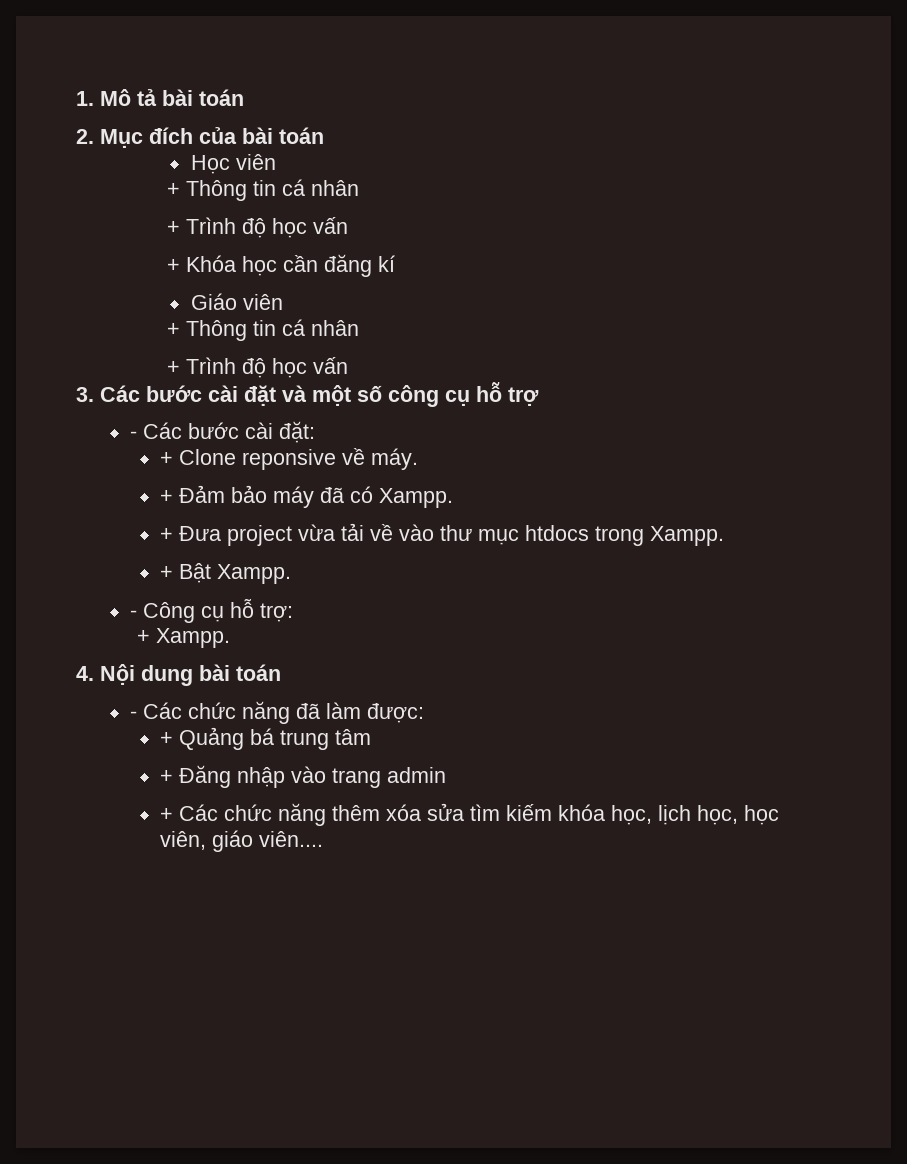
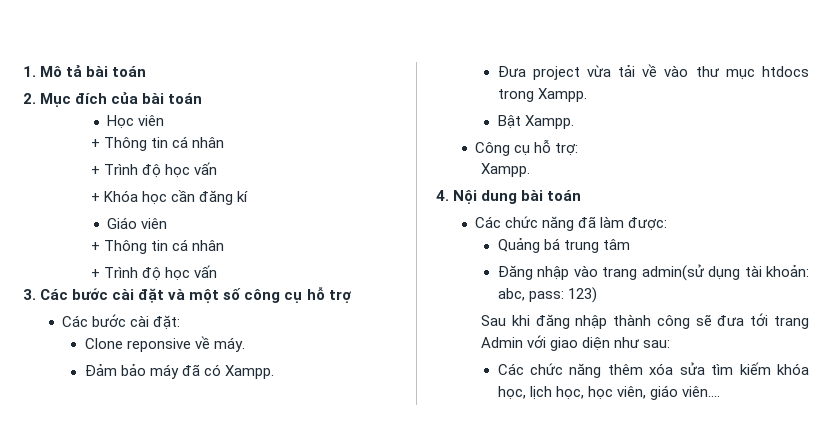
[130,431,138,439] - -> (351, 296) none
[160,452,174,465] + -> (181, 322) none
[160,490,174,503] + -> (245, 344) none
[160,528,174,541] + -> (274, 372) none
[160,566,174,579] + -> (587, 95) none
[130,610,138,618] - -> (574, 122) none
[136,630,150,643] + -> (579, 149) none
[130,711,138,719] - -> (582, 195) none
[160,732,174,745] + -> (668, 224) none
[160,770,174,783] + -> (630, 244) none
[387,767,447,783] [160,808,174,821] admin // + -> [641,264,809,281] [497,287,597,303] [481,313,809,329] [481,335,671,351] admin(sử dụng tài khoản: abc, pass: 123) // Sau khi đăng nhập thành công sẽ đưa tới trang Admin với giao diện như sau: //

